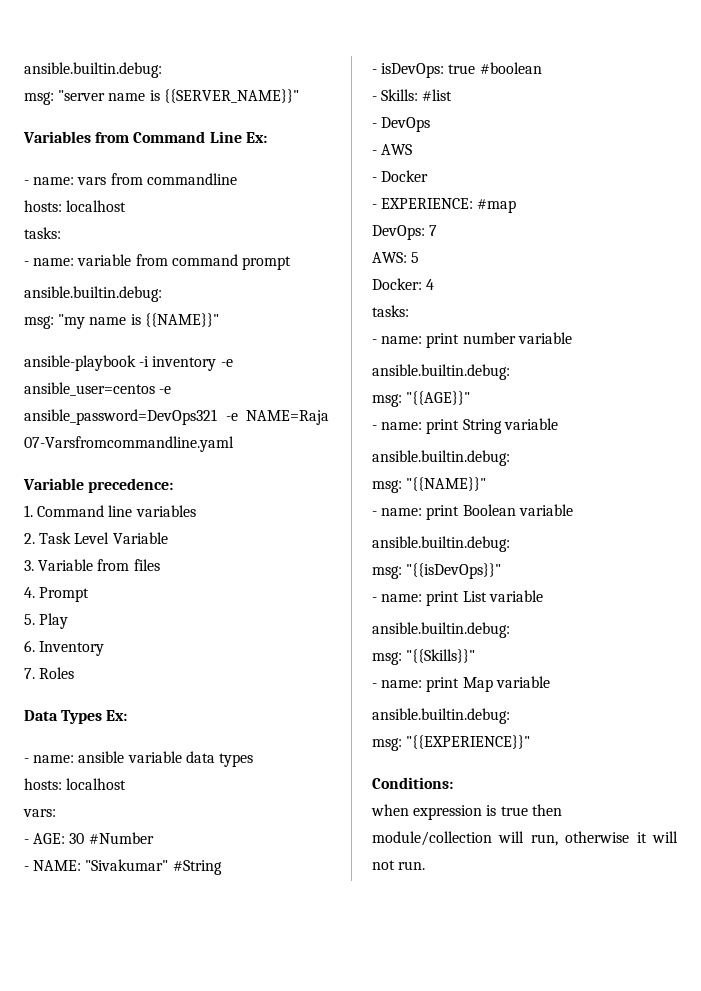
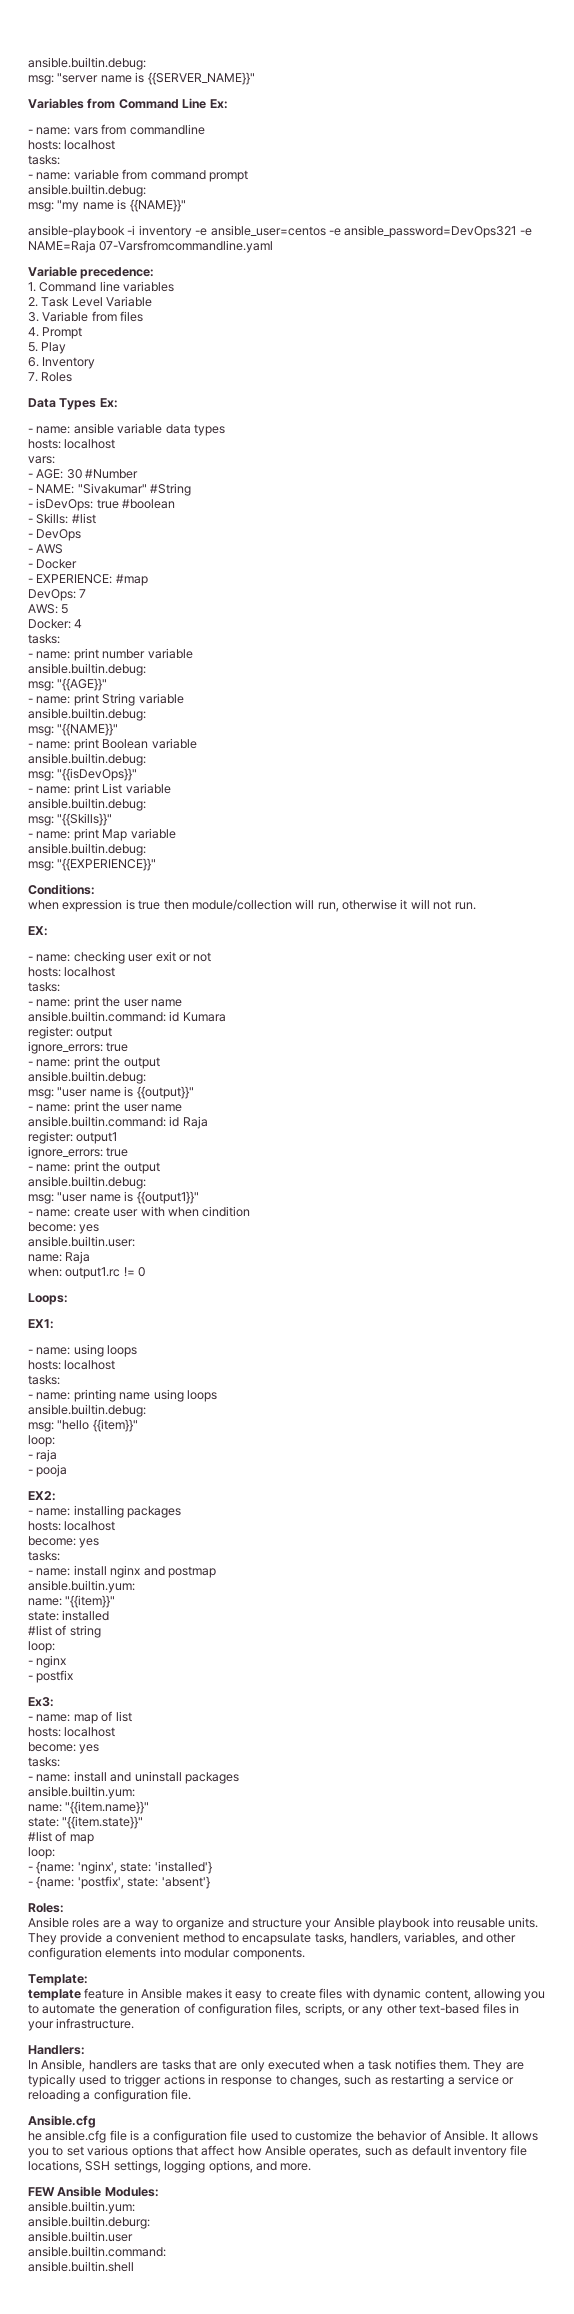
(426, 865) none -> [28,926,48,936] [28,951,212,964] [28,967,116,977] [28,982,60,992] [28,996,182,1009] [28,1011,226,1022] [28,1026,113,1039] [28,1041,129,1054] [28,1056,160,1069] [28,1071,146,1084] [28,1086,194,1099] [28,1101,182,1114] [28,1116,208,1129] [28,1131,118,1144] [28,1146,129,1159] [28,1161,160,1174] [28,1176,146,1189] [28,1191,199,1204] [28,1206,251,1217] [28,1222,100,1234] [28,1236,135,1247] [28,1251,91,1264] [28,1267,146,1279] [28,1293,68,1305] [28,1319,54,1329] [28,1344,138,1357] [28,1360,116,1370] [28,1375,60,1385] [28,1389,217,1402] [28,1404,146,1417] [28,1419,138,1432] [28,1435,55,1447] [28,1449,58,1462] [28,1464,68,1477] [28,1491,56,1501] [28,1505,182,1518] [28,1521,116,1531] [28,1536,100,1548] [28,1551,60,1561] [28,1565,216,1578] [28,1580,135,1593] [28,1595,116,1608] [28,1610,110,1621] [28,1625,101,1638] [28,1641,55,1653] [28,1655,67,1668] [28,1670,74,1683] [28,1697,54,1707] [28,1711,132,1724] [28,1727,116,1737] [28,1742,100,1754] [28,1757,60,1767] [28,1771,239,1784] [28,1786,135,1799] [28,1801,150,1814] [28,1816,144,1829] [28,1831,94,1844] [28,1847,55,1859] [28,1861,212,1874] [28,1876,210,1889] [28,1903,64,1913] [28,1917,539,1930] [28,1932,517,1945] [28,1947,305,1960] [28,1974,88,1986] [28,1988,546,2001] [28,2003,519,2016] [28,2018,135,2031] [28,2045,85,2055] [28,2059,524,2072] [28,2074,515,2087] [28,2089,192,2102] [28,2115,96,2128] [28,2130,538,2143] [28,2145,528,2158] [28,2160,312,2173] [28,2186,159,2197] [28,2201,135,2214] [28,2216,150,2229] [28,2231,133,2242] [28,2246,166,2257] [28,2261,134,2272] // EX: // - name: checking user exit or not // hosts: localhost // tasks: // - name: print the user name // ansible.builtin.command: id Kumara // register: output // ignore_errors: true // - name: print the output // ansible.builtin.debug: // msg: "user name is {{output}}" // - name: print the user name // ansible.builtin.command: id Raja // register: output1 // ignore_errors: true // - name: print the output // ansible.builtin.debug: // msg: "user name is {{output1}}" // - name: create user with when cindition // become: yes // ansible.builtin.user: // name: Raja // when: output1.rc != 0 // Loops: // EX1: // - name: using loops // hosts: localhost // tasks: // - name: printing name using loops // ansible.builtin.debug: // msg: "hello {{item}}" // loop: // - raja // - pooja // EX2: // - name: installing packages // hosts: localhost // become: yes // tasks: // - name: install nginx and postmap // ansible.builtin.yum: // name: "{{item}}" // state: installed // #list of string // loop: // - nginx // - postfix // Ex3: // - name: map of list // hosts: localhost // become: yes // tasks: // - name: install and uninstall packages // ansible.builtin.yum: // name: "{{item.name}}" // state: "{{item.state}}" // #list of map // loop: // - {name: 'nginx', state: 'installed'} // - {name: 'postfix', state: 'absent'} // Roles: // Ansible roles are a way to organize and structure your Ansible playbook into reusable units. They provide a convenient method to encapsulate tasks, handlers, variables, and other configuration elements into modular components. // Template: // template feature in Ansible makes it easy to create files with dynamic content, allowing you to automate the generation of configuration files, scripts, or any other text-based files in your infrastructure. // Handlers: // In Ansible, handlers are tasks that are only executed when a task notifies them. They are typically used to trigger actions in response to changes, such as restarting a service or reloading a configuration file. // Ansible.cfg // he ansible.cfg file is a configuration file used to customize the behavior of Ansible. It allows you to set various options that affect how Ansible operates, such as default inventory file locations, SSH settings, logging options, and more. // FEW Ansible Modules: // ansible.builtin.yum: // ansible.builtin.deburg: // ansible.builtin.user // ansible.builtin.command: // ansible.builtin.shell

